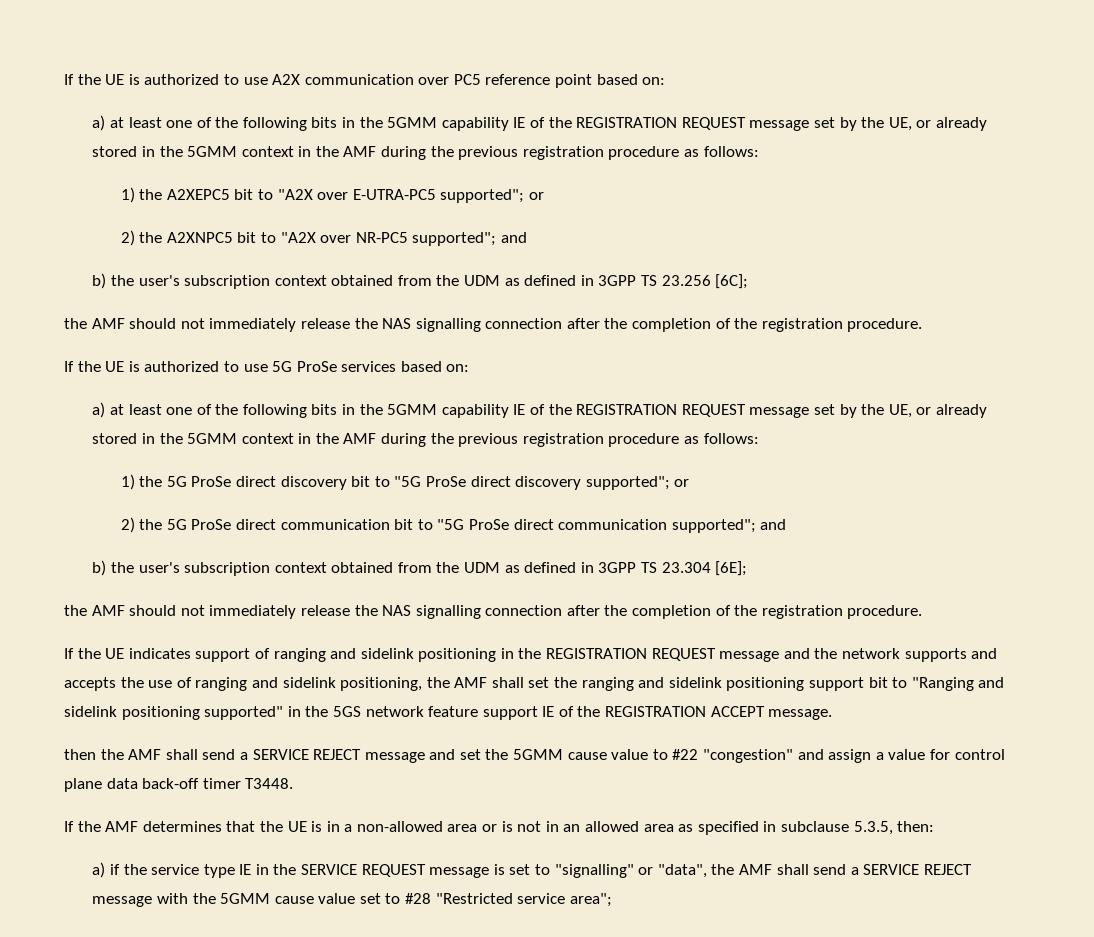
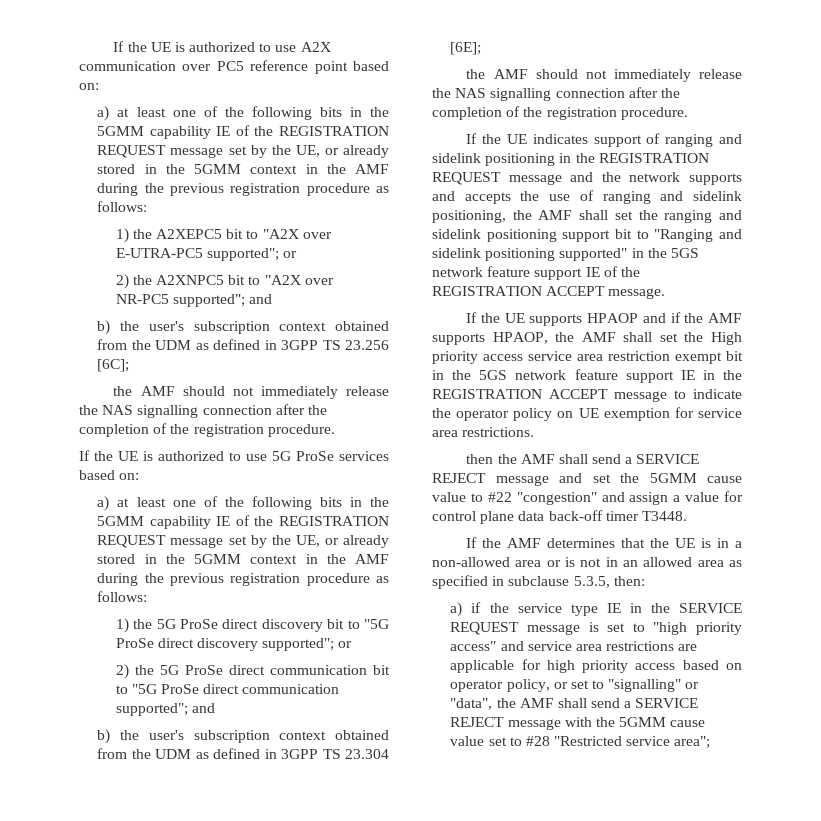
(833, 714) none -> [466,312,742,326] [432,332,742,345] [432,351,743,364] [432,369,742,383] [432,389,742,402] [432,407,742,421] [432,427,535,437] // If the UE supports HPAOP and if the AMF supports HPAOP, the AMF shall set the High priority access service area restriction exempt bit in the 5GS network feature support IE in the REGISTRATION ACCEPT message to indicate the operator policy on UE exemption for service area restrictions.
(550, 869) none -> [653,622,742,635] [450,641,698,651] [450,659,742,673] [450,679,605,692] "high priority access" and service area restrictions are applicable for high priority access based on operator policy, or set to

